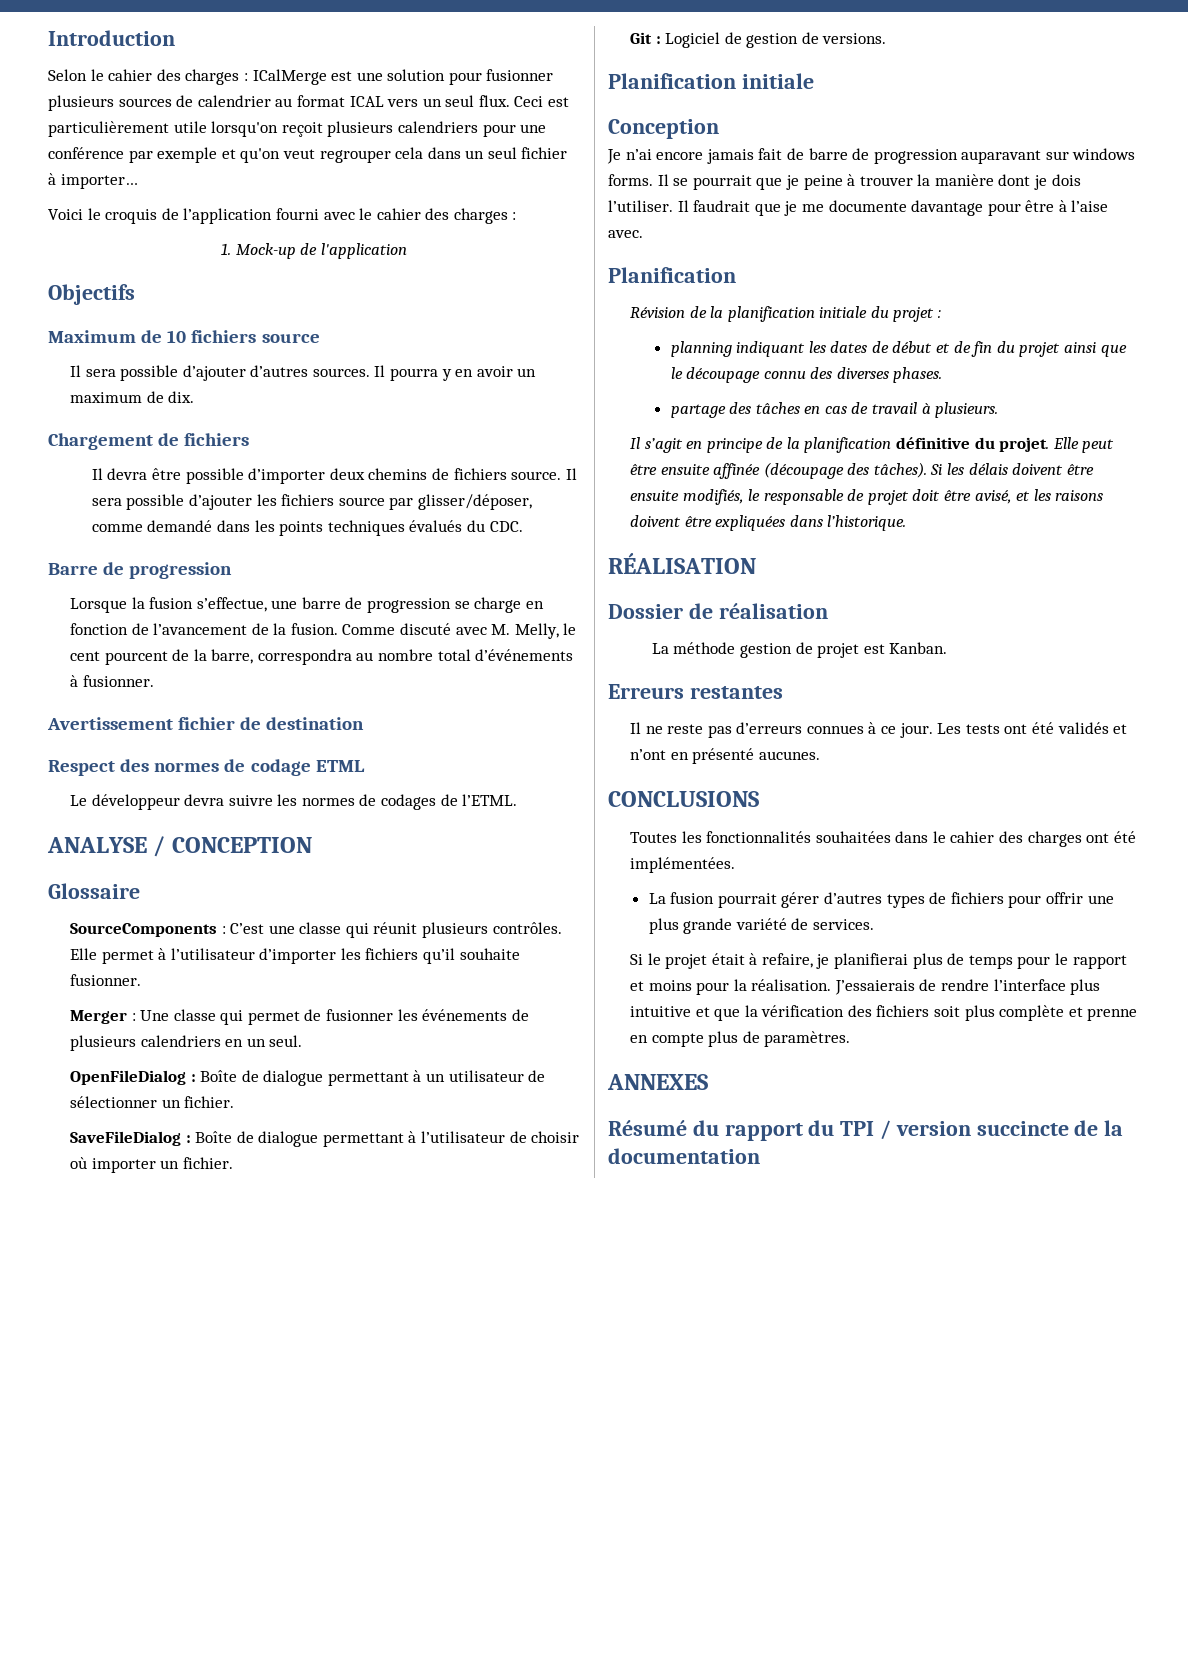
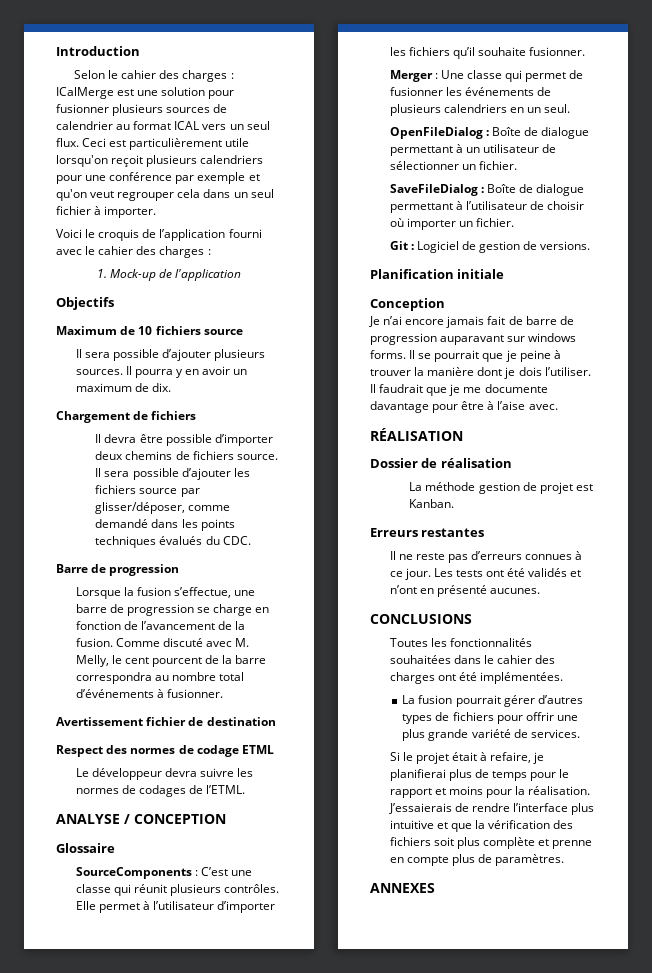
[60,174,138,189] importer… -> [104,206,157,218] importer.
[250,365,309,377] d’autres -> [214,349,266,361] plusieurs
[211,649,254,664] barre, -> [235,655,267,664] barre
[608,267,736,283] [629,306,942,322] [670,341,1127,357] [670,367,943,383] [670,402,999,418] [629,437,1115,453] [629,462,1094,479] [629,489,1104,505] [629,515,907,531] // Planification // Révision de la planification initiale du projet : // planning indiquant les dates de début et de fin du projet ainsi que le découpage connu des diverses phases. // partage des tâches en cas de travail à plusieurs. // Il s’agit en principe de la planification définitive du projet. Elle peut être ensuite affinée (découpage des tâches). Si les délais doivent être ensuite modifiés, le responsable de projet doit être avisé, et les raisons doivent être expliquées dans l’historique. -> (558, 407) none
[608,1120,1124,1141] [608,1148,760,1164] // Résumé du rapport du TPI / version succincte de la documentation -> (435, 888) none

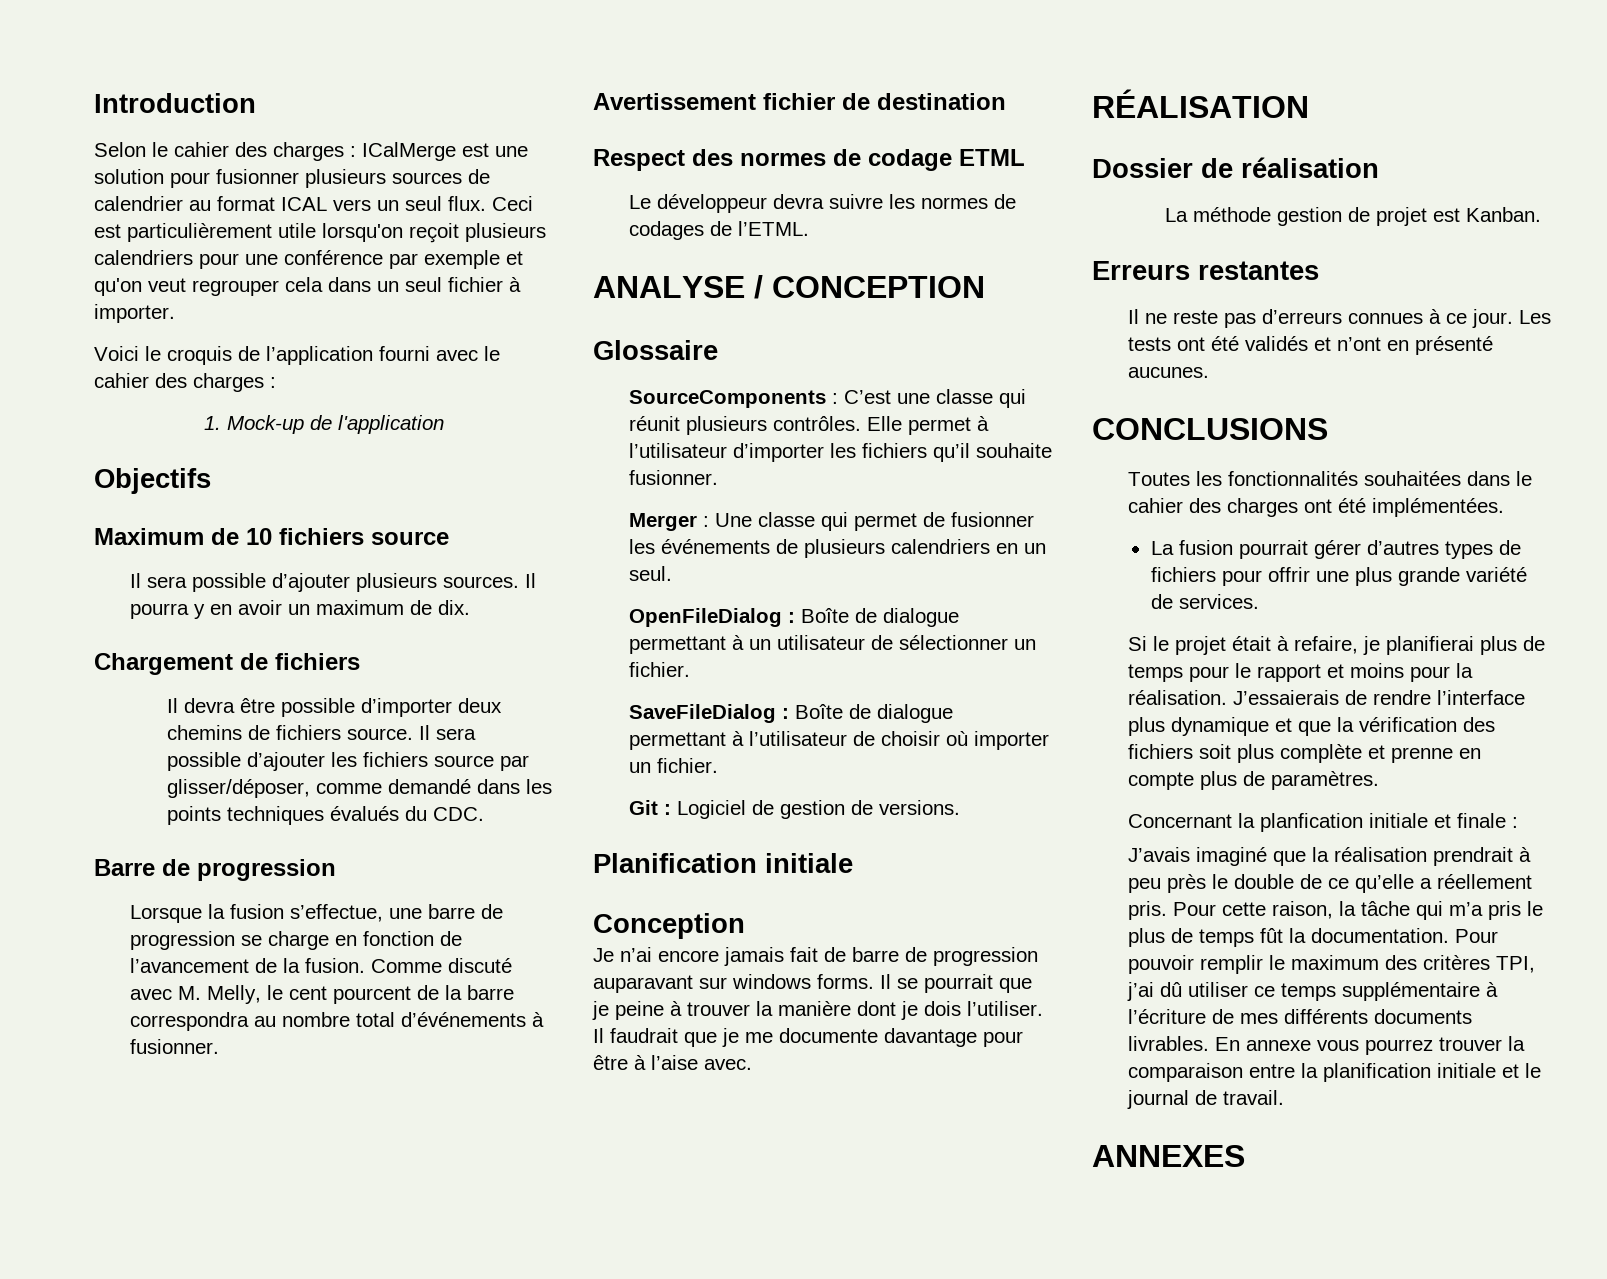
[389,820,434,829] intuitive -> [1171,717,1270,736] dynamique
(565, 860) none -> [1128,813,1519,832] [1128,847,1532,866] [1128,874,1533,893] [1128,901,1544,920] [1128,928,1499,947] [1128,955,1536,974] [1127,982,1499,1001] [1128,1009,1473,1024] [1128,1036,1526,1055] [1128,1063,1542,1082] [1127,1090,1285,1109] // Concernant la planfication initiale et finale : // J’avais imaginé que la réalisation prendrait à peu près le double de ce qu’elle a réellement pris. Pour cette raison, la tâche qui m’a pris le plus de temps fût la documentation. Pour pouvoir remplir le maximum des critères TPI, j’ai dû utiliser ce temps supplémentaire à l’écriture de mes différents documents livrables. En annexe vous pourrez trouver la comparaison entre la planification initiale et le journal de travail.

